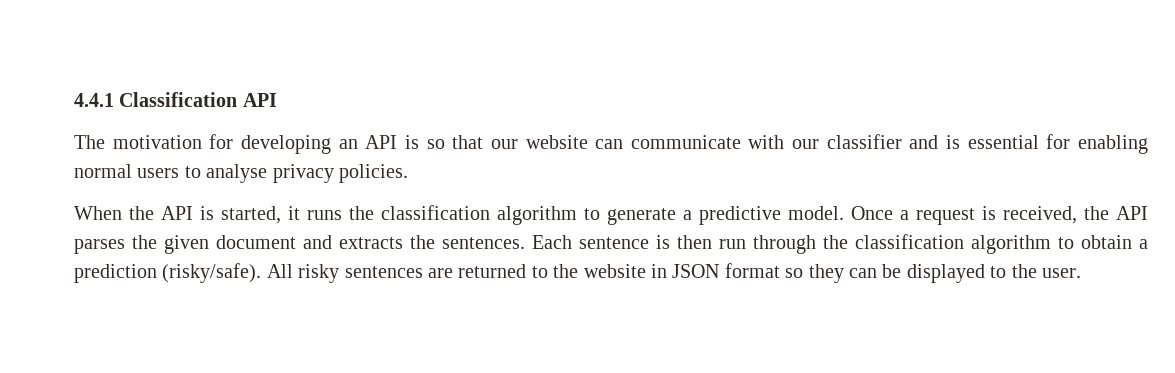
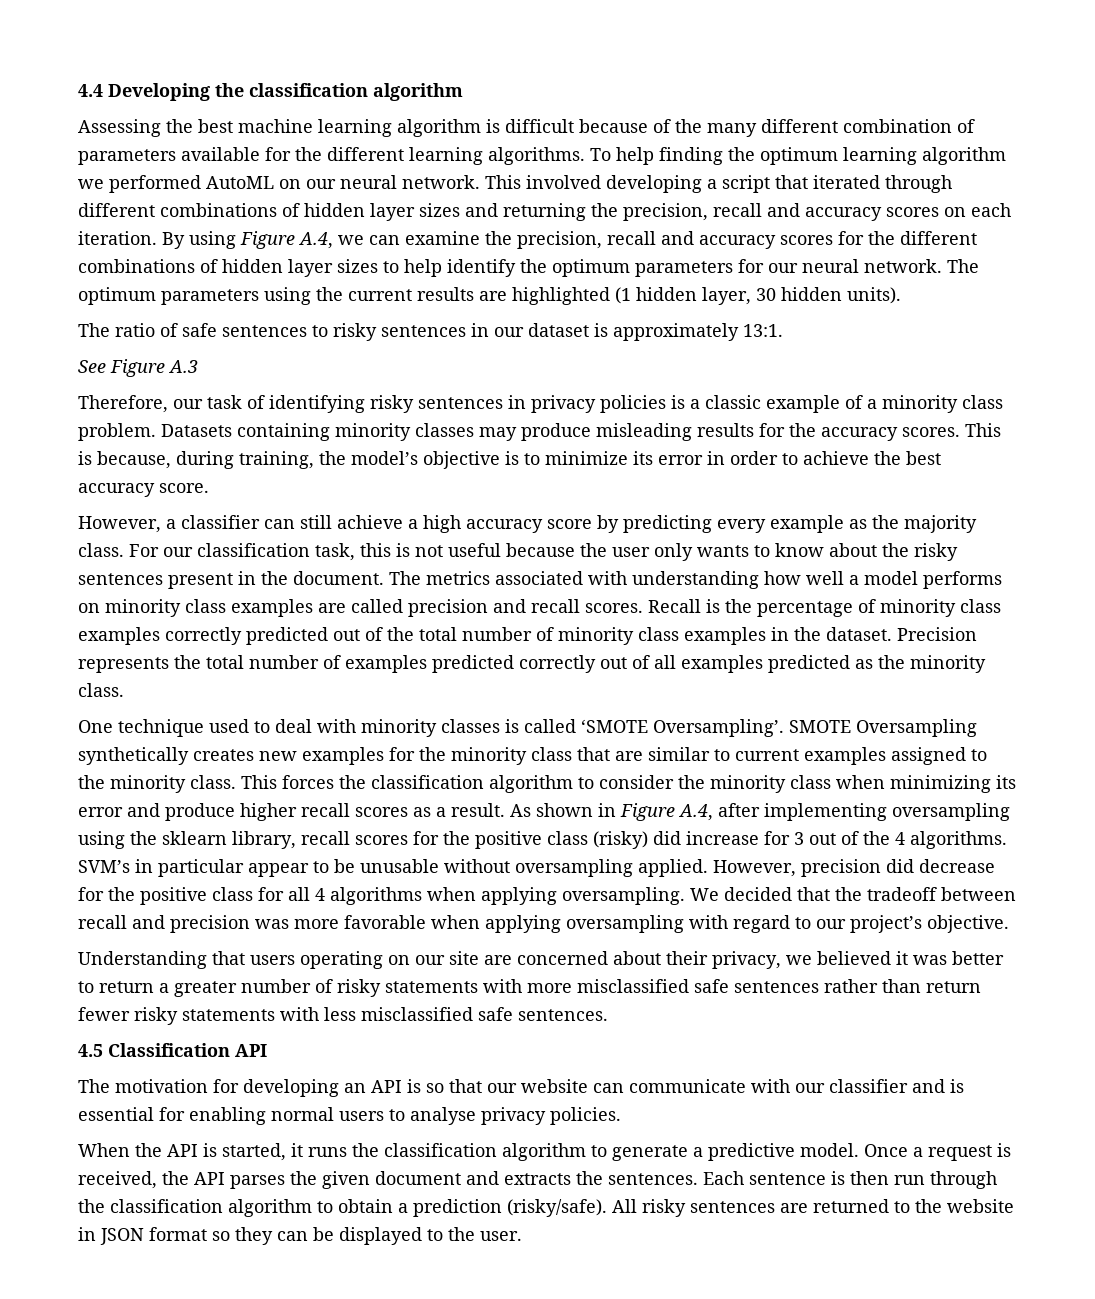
[74,93,114,107] 4.4.1 -> [78,83,463,101] [78,119,975,137] [78,147,1006,165] [78,175,952,193] [78,203,1011,221] [78,231,977,249] [78,259,979,277] [78,287,901,305] [78,323,783,341] [78,359,198,377] [78,395,1003,413] [78,423,1001,441] [78,451,941,469] [78,483,209,497] [78,515,977,533] [78,543,958,561] [78,571,1002,589] [78,599,1001,617] [78,627,977,645] [78,655,986,673] [78,683,124,697] [78,719,977,737] [78,747,987,765] [78,775,1016,793] [78,803,1010,821] [78,831,1007,849] [78,859,995,877] [78,887,1016,905] [78,915,1009,933] [78,951,1004,969] [78,979,981,997] [78,1007,608,1025] [78,1044,103,1057] 4.4 Developing the classification algorithm // Assessing the best machine learning algorithm is difficult because of the many different combination of parameters available for the different learning algorithms. To help finding the optimum learning algorithm we performed AutoML on our neural network. This involved developing a script that iterated through different combinations of hidden layer sizes and returning the precision, recall and accuracy scores on each iteration. By using Figure A.4, we can examine the precision, recall and accuracy scores for the different combinations of hidden layer sizes to help identify the optimum parameters for our neural network. The optimum parameters using the current results are highlighted (1 hidden layer, 30 hidden units). // The ratio of safe sentences to risky sentences in our dataset is approximately 13:1. // See Figure A.3 // Therefore, our task of identifying risky sentences in privacy policies is a classic example of a minority class problem. Datasets containing minority classes may produce misleading results for the accuracy scores. This is because, during training, the model’s objective is to minimize its error in order to achieve the best accuracy score. // However, a classifier can still achieve a high accuracy score by predicting every example as the majority class. For our classification task, this is not useful because the user only wants to know about the risky sentences present in the document. The metrics associated with understanding how well a model performs on minority class examples are called precision and recall scores. Recall is the percentage of minority class examples correctly predicted out of the total number of minority class examples in the dataset. Precision represents the total number of examples predicted correctly out of all examples predicted as the minority class. // One technique used to deal with minority classes is called ‘SMOTE Oversampling’. SMOTE Oversampling synthetically creates new examples for the minority class that are similar to current examples assigned to the minority class. This forces the classification algorithm to consider the minority class when minimizing its error and produce higher recall scores as a result. As shown in Figure A.4, after implementing oversampling using the sklearn library, recall scores for the positive class (risky) did increase for 3 out of the 4 algorithms. SVM’s in particular appear to be unusable without oversampling applied. However, precision did decrease for the positive class for all 4 algorithms when applying oversampling. We decided that the tradeoff between recall and precision was more favorable when applying oversampling with regard to our project’s objective. // Understanding that users operating on our site are concerned about their privacy, we believed it was better to return a greater number of risky statements with more misclassified safe sentences rather than return fewer risky statements with less misclassified safe sentences. // 4.5

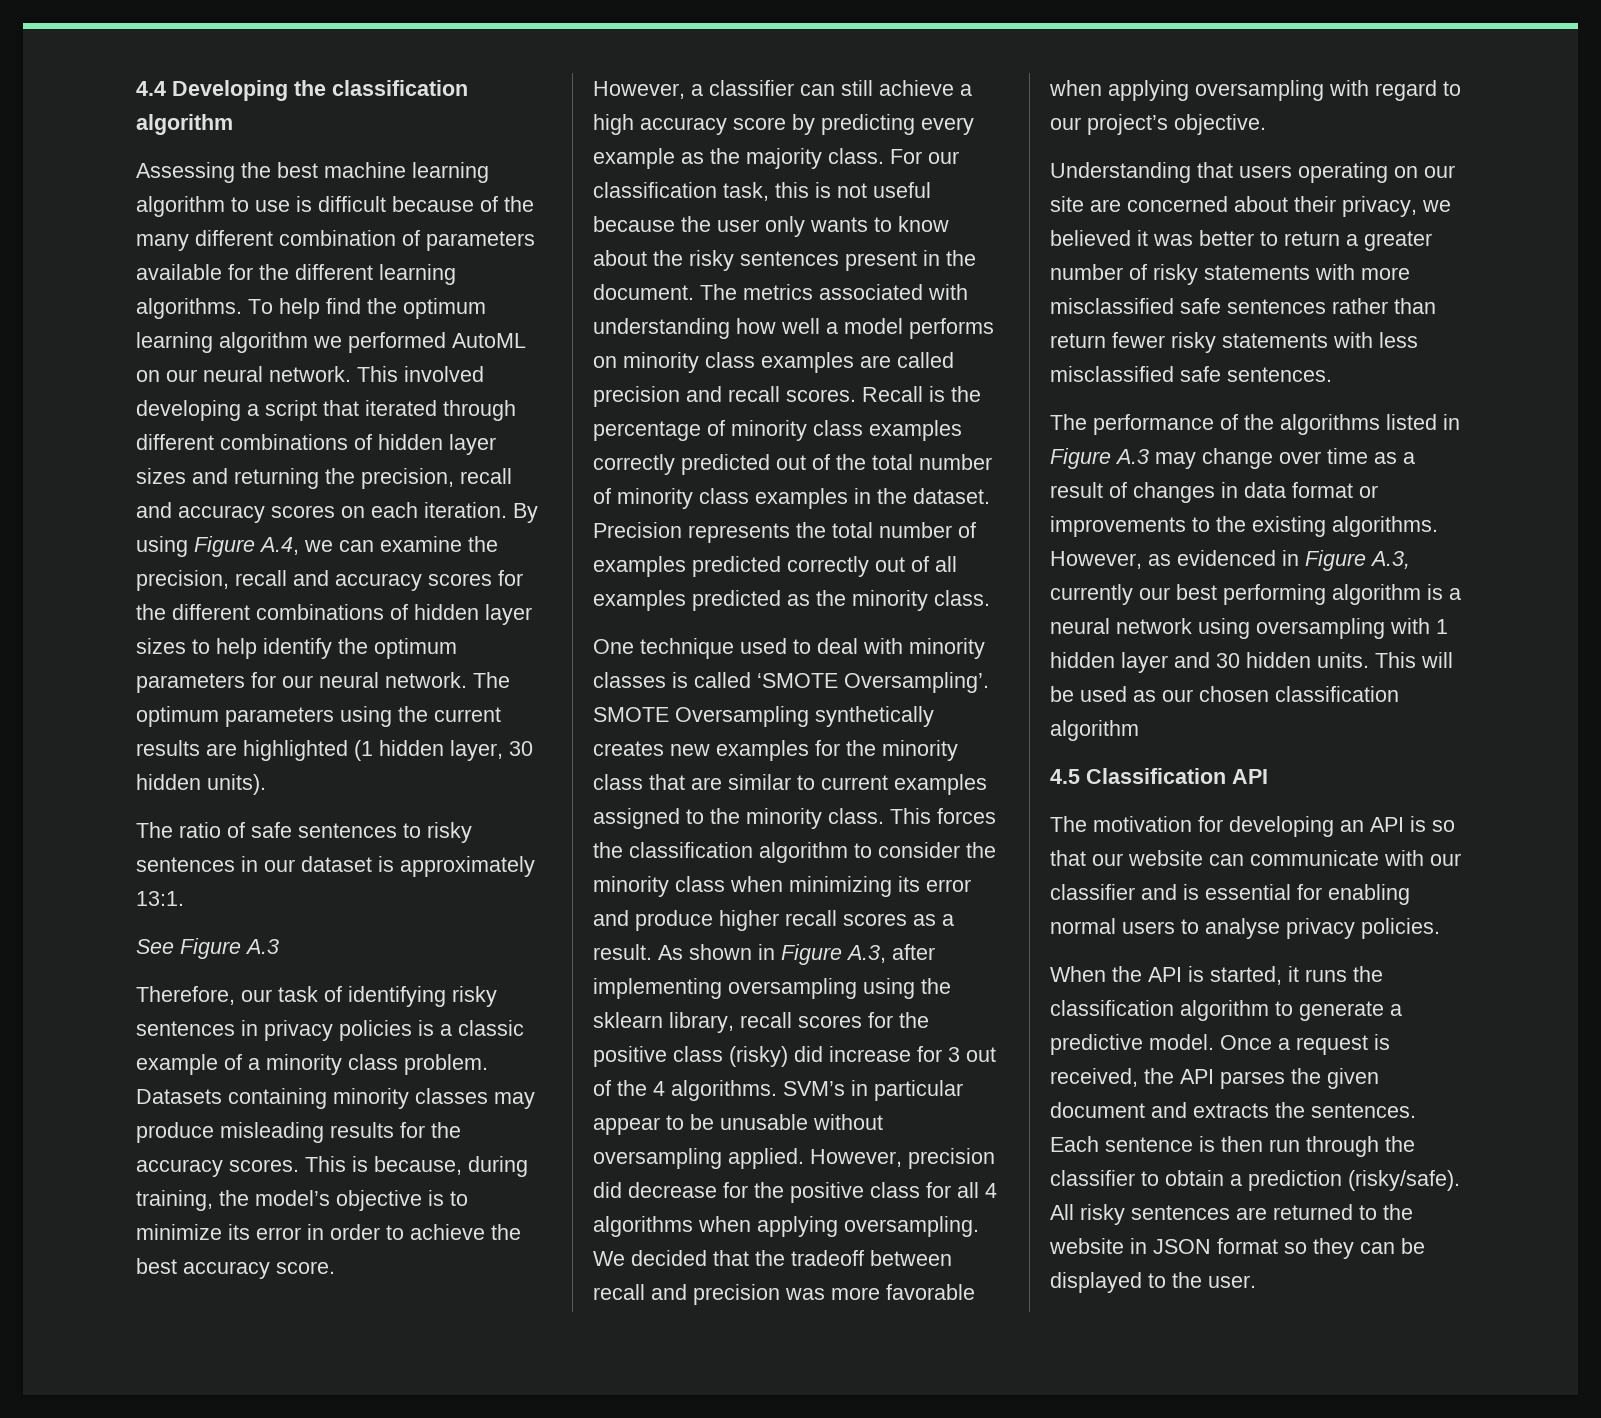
(481, 128) none -> [231,197,290,212] to use
[659,147,723,165] finding -> [326,298,361,314] find
[678,804,713,821] A.4, -> [846,945,886,963] A.3,
(608, 1015) none -> [1050,414,1460,435] [1050,448,1415,469] [1050,482,1378,503] [1050,516,1438,537] [1050,550,1410,571] [1050,584,1461,605] [1050,618,1448,639] [1050,652,1453,673] [1050,686,1399,702] [1050,720,1139,741] // The performance of the algorithms listed in Figure A.3 may change over time as a result of changes in data format or improvements to the existing algorithms. However, as evidenced in Figure A.3, currently our best performing algorithm is a neural network using oversampling with 1 hidden layer and 30 hidden units. This will be used as our chosen classification algorithm
[110,1199,312,1217] classification algorithm -> [1050,1170,1135,1186] classifier

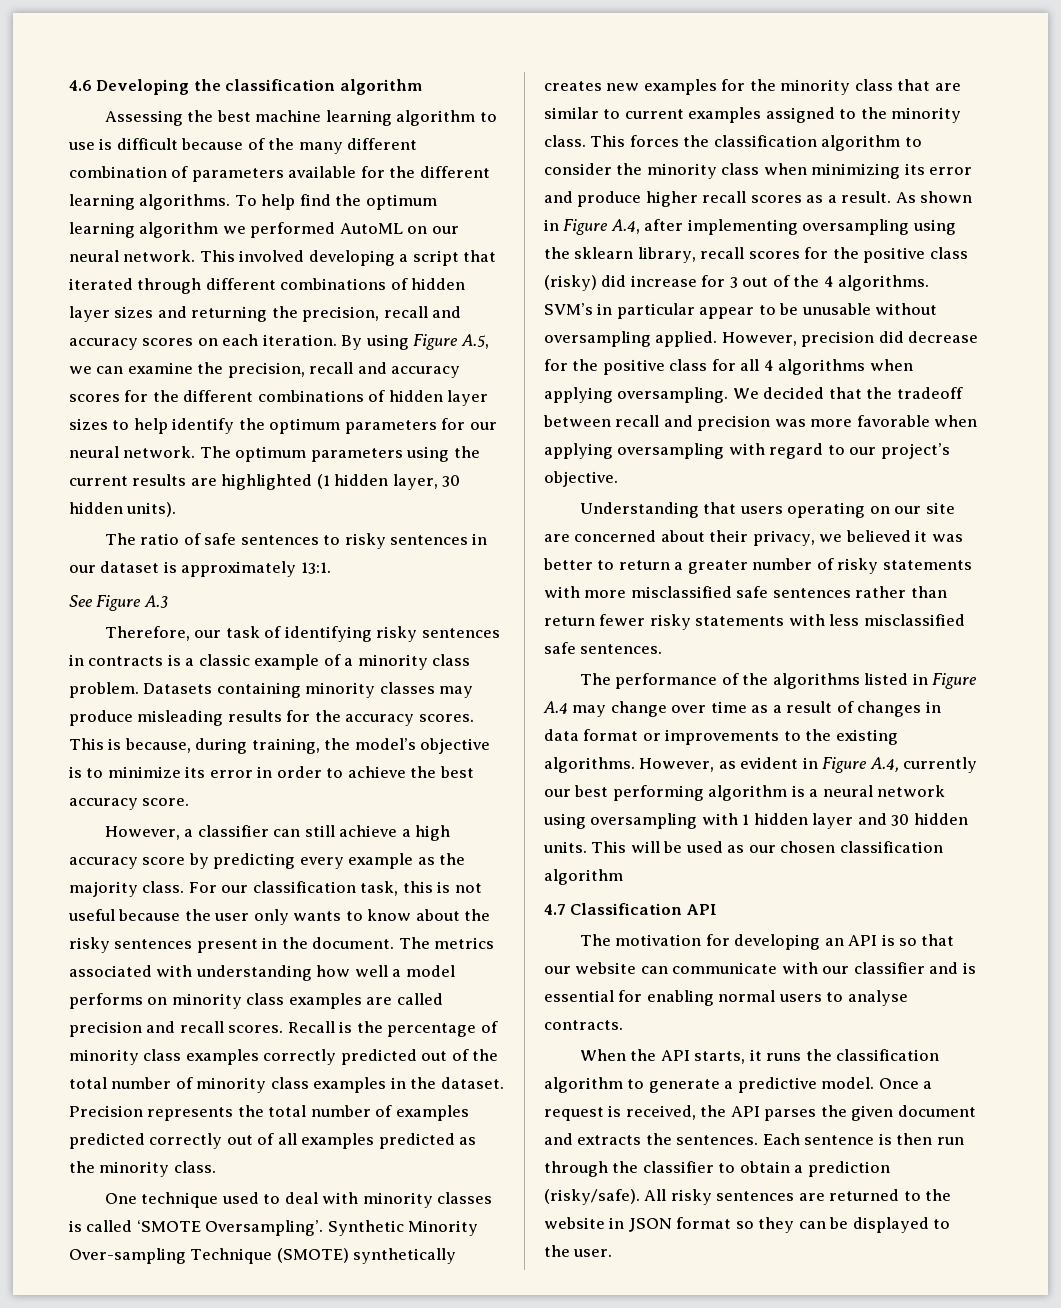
[136,81,166,96] 4.4 -> [69,80,92,91] 4.6
[259,537,299,555] A.4, -> [460,334,489,349] A.5,
[264,1020,412,1041] privacy policies -> [88,656,164,666] contracts
[593,706,809,727] SMOTE Oversampling -> [327,1220,479,1236] [69,1248,349,1264] Synthetic Minority Over-sampling Technique (SMOTE)
[846,945,886,963] A.3, -> [610,219,640,234] A.4,
[1115,449,1149,464] A.3 -> [543,701,568,714] A.4
[1177,550,1410,571] evidenced in Figure A.3, -> [740,757,899,773] evident in Figure A.4,
[1050,769,1080,784] 4.5 -> [544,904,566,915] 4.7
[1286,918,1440,939] privacy policies. -> [544,1020,623,1030] contracts.
[1188,966,1282,985] is started, -> [694,1051,746,1064] starts,

